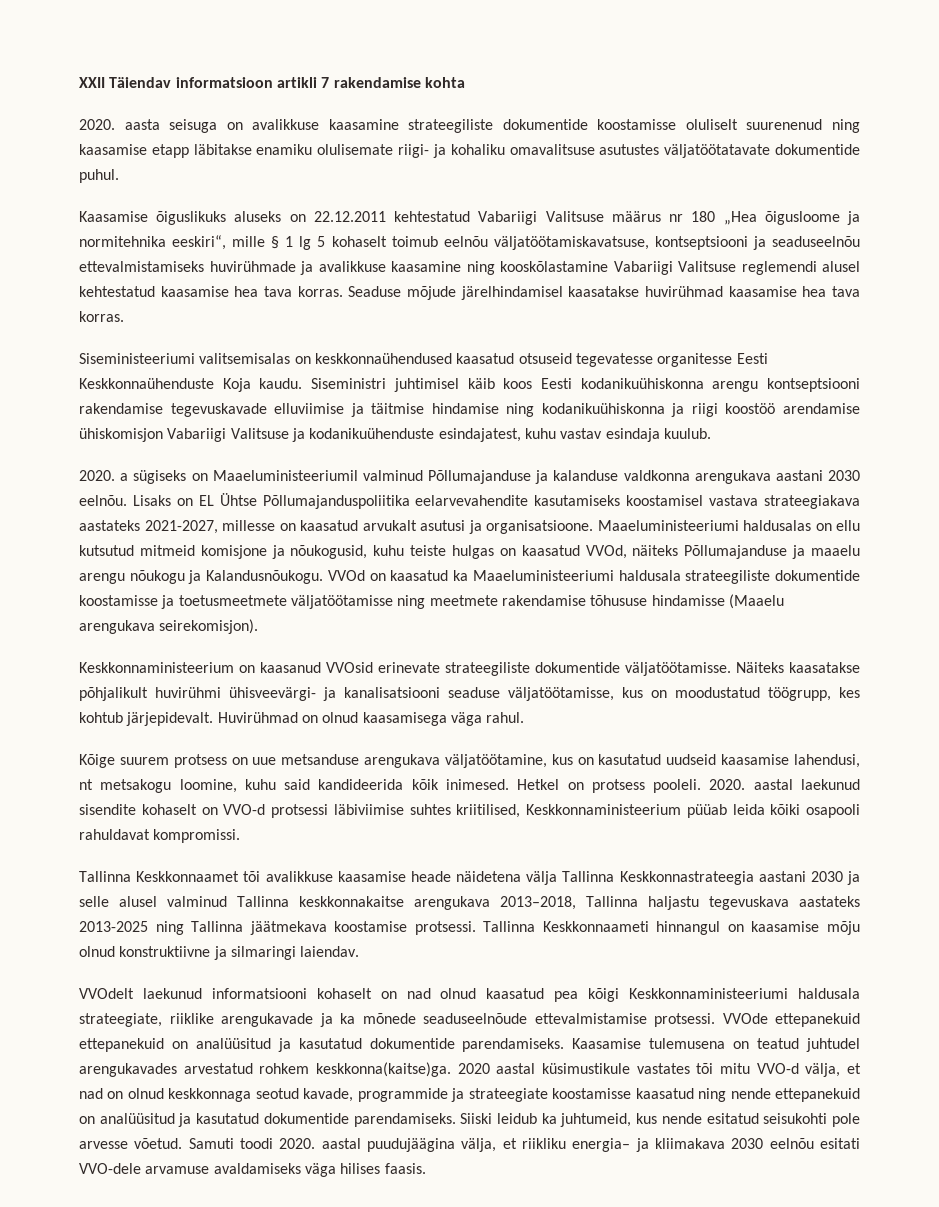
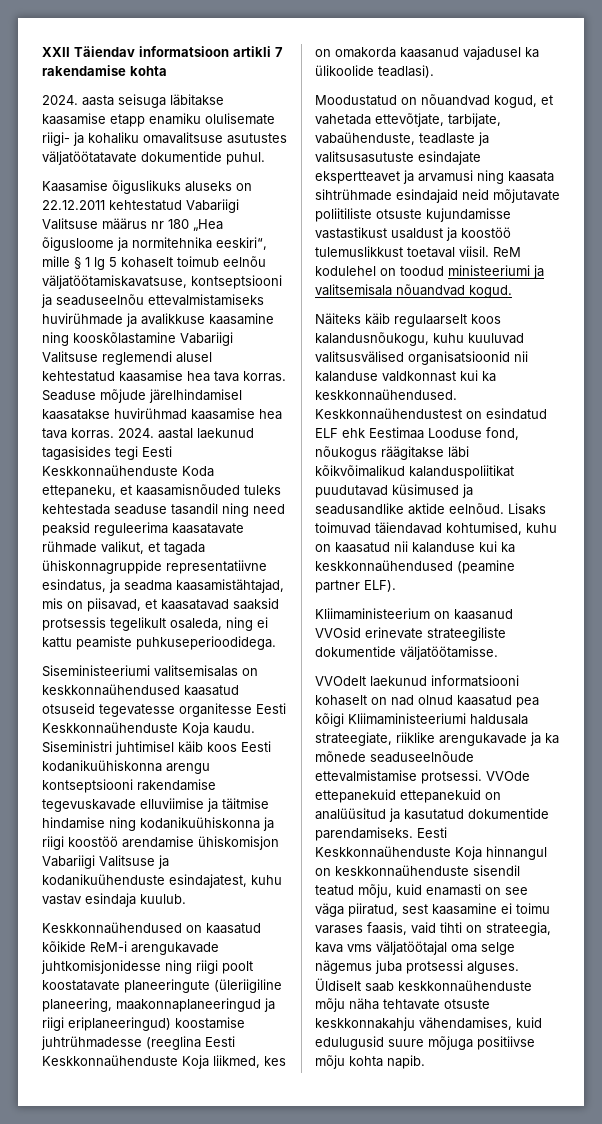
[79,119,115,130] 2020. -> [42,95,78,105] 2024.
[226,119,860,133] on avalikkuse kaasamine strateegiliste dokumentide koostamisse oluliselt suurenenud ning -> [170,94,224,106] läbitakse
[193,144,252,155] läbitakse -> (145, 120) none
(124, 316) none -> [118,428,254,439] [42,446,172,460] [42,465,214,477] [42,484,281,498] [42,503,285,517] [42,522,244,536] [42,541,205,555] [42,560,267,574] [42,579,284,593] [42,598,279,612] [42,617,268,631] [42,636,276,650] 2024. aastal laekunud tagasisides tegi Eesti Keskkonnaühenduste Koda ettepaneku, et kaasamisnõuded tuleks kehtestada seaduse tasandil ning need peaksid reguleerima kaasatavate rühmade valikut, et tagada ühiskonnagruppide representatiivne esindatus, ja seadma kaasamistähtajad, mis on piisavad, et kaasatavad saaksid protsessis tegelikult osaleda, ning ei kattu peamiste puhkuseperioodidega.
[79,470,860,484] [79,493,860,509] [79,520,860,534] [79,545,860,559] [79,570,861,584] [79,594,784,609] [79,619,259,634] [79,662,234,673] 2020. a sügiseks on Maaeluministeeriumil valminud Põllumajanduse ja kalanduse valdkonna arengukava aastani 2030 eelnõu. Lisaks on EL Ühtse Põllumajanduspoliitika eelarvevahendite kasutamiseks koostamisel vastava strateegiakava aastateks 2021-2027, millesse on kaasatud arvukalt asutusi ja organisatsioone. Maaeluministeeriumi haldusalas on ellu kutsutud mitmeid komisjone ja nõukogusid, kuhu teiste hulgas on kaasatud VVOd, näiteks Põllumajanduse ja maaelu arengu nõukogu ja Kalandusnõukogu. VVOd on kaasatud ka Maaeluministeeriumi haldusala strateegiliste dokumentide koostamisse ja toetusmeetmete väljatöötamisse ning meetmete rakendamise tõhususe hindamisse (Maaelu arengukava seirekomisjon). // Keskkonnaministeerium -> [42,922,261,934] [42,941,219,955] [41,960,253,974] [42,979,282,993] [42,998,275,1012] [42,1017,245,1031] [41,1036,235,1050] [42,1055,286,1069] [315,46,539,60] [315,65,434,78] [315,94,553,108] [315,113,501,127] [315,132,489,146] [315,151,481,165] [315,170,554,184] [315,189,560,203] [315,208,511,222] [315,227,511,241] [315,246,521,258] [315,265,544,279] [315,284,512,298] [315,313,501,327] [315,332,524,346] [315,351,528,365] [315,370,496,382] [315,389,457,401] [315,408,547,420] [315,427,519,440] [315,446,469,460] [315,465,514,479] [315,484,473,498] [315,503,546,515] [315,522,557,535] [315,541,515,553] [315,560,515,574] [315,580,396,593] [315,608,430,620] Keskkonnaühendused on kaasatud kõikide ReM-i arengukavade juhtkomisjonidesse ning riigi poolt koostatavate planeeringute (üleriigiline planeering, maakonnaplaneeringud ja riigi eriplaneeringud) koostamise juhtrühmadesse (reeglina Eesti Keskkonnaühenduste Koja liikmed, kes on omakorda kaasanud vajadusel ka ülikoolide teadlasi). // Moodustatud on nõuandvad kogud, et vahetada ettevõtjate, tarbijate, vabaühenduste, teadlaste ja valitsusasutuste esindajate ekspertteavet ja arvamusi ning kaasata sihtrühmade esindajaid neid mõjutavate poliitiliste otsuste kujundamisse vastastikust usaldust ja koostöö tulemuslikkust toetaval viisil. ReM kodulehel on toodud ministeeriumi ja valitsemisala nõuandvad kogud. // Näiteks käib regulaarselt koos kalandusnõukogu, kuhu kuuluvad valitsusvälised organisatsioonid nii kalanduse valdkonnast kui ka keskkonnaühendused. Keskkonnaühendustest on esindatud ELF ehk Eestimaa Looduse fond, nõukogus räägitakse läbi kõikvõimalikud kalanduspoliitikat puudutavad küsimused ja seadusandlike aktide eelnõud. Lisaks toimuvad täiendavad kohtumised, kuhu on kaasatud nii kalanduse kui ka keskkonnaühendused (peamine partner ELF). // Kliimaministeerium
[736,662,860,673] [79,687,860,701] [79,712,525,726] [79,754,860,768] [79,779,861,793] [79,804,860,818] [79,829,241,843] [79,871,860,885] [79,896,860,910] [79,921,860,935] [79,946,360,960] Näiteks kaasatakse põhjalikult huvirühmi ühisveevärgi- ja kanalisatsiooni seaduse väljatöötamisse, kus on moodustatud töögrupp, kes kohtub järjepidevalt. Huvirühmad on olnud kaasamisega väga rahul. // Kõige suurem protsess on uue metsanduse arengukava väljatöötamine, kus on kasutatud uudseid kaasamise lahendusi, nt metsakogu loomine, kuhu said kandideerida kõik inimesed. Hetkel on protsess pooleli. 2020. aastal laekunud sisendite kohaselt on VVO-d protsessi läbiviimise suhtes kriitilised, Keskkonnaministeerium püüab leida kõiki osapooli rahuldavat kompromissi. // Tallinna Keskkonnaamet tõi avalikkuse kaasamise heade näidetena välja Tallinna Keskkonnastrateegia aastani 2030 ja selle alusel valminud Tallinna keskkonnakaitse arengukava 2013–2018, Tallinna haljastu tegevuskava aastateks 2013-2025 ning Tallinna jäätmekava koostamise protsessi. Tallinna Keskkonnaameti hinnangul on kaasamise mõju olnud konstruktiivne ja silmaringi laiendav. -> (498, 653) none
[629,988,789,999] Keskkonnaministeeriumi -> [348,713,466,725] Kliimaministeeriumi
[572,1038,860,1052] [79,1062,861,1077] [79,1088,860,1102] [79,1113,860,1127] [79,1138,861,1152] [79,1163,426,1177] Kaasamise tulemusena on teatud juhtudel arengukavades arvestatud rohkem keskkonna(kaitse)ga. 2020 aastal küsimustikule vastates tõi mitu VVO-d välja, et nad on olnud keskkonnaga seotud kavade, programmide ja strateegiate koostamisse kaasatud ning nende ettepanekuid on analüüsitud ja kasutatud dokumentide parendamiseks. Siiski leidub ka juhtumeid, kus nende esitatud seisukohti pole arvesse võetud. Samuti toodi 2020. aastal puudujäägina välja, et riikliku energia– ja kliimakava 2030 eelnõu esitati VVO-dele arvamuse avaldamiseks väga hilises faasis. -> [417,827,447,838] [315,846,547,860] [315,865,520,877] [315,884,528,898] [315,903,550,917] [315,922,551,936] [315,941,515,955] [315,960,519,974] [315,978,532,992] [315,998,490,1012] [315,1017,542,1031] [315,1036,535,1050] [315,1055,425,1069] Eesti Keskkonnaühenduste Koja hinnangul on keskkonnaühenduste sisendil teatud mõju, kuid enamasti on see väga piiratud, sest kaasamine ei toimu varases faasis, vaid tihti on strateegia, kava vms väljatöötajal oma selge nägemus juba protsessi alguses. Üldiselt saab keskkonnaühenduste mõju näha tehtavate otsuste keskkonnakahju vähendamises, kuid edulugusid suure mõjuga positiivse mõju kohta napib.

